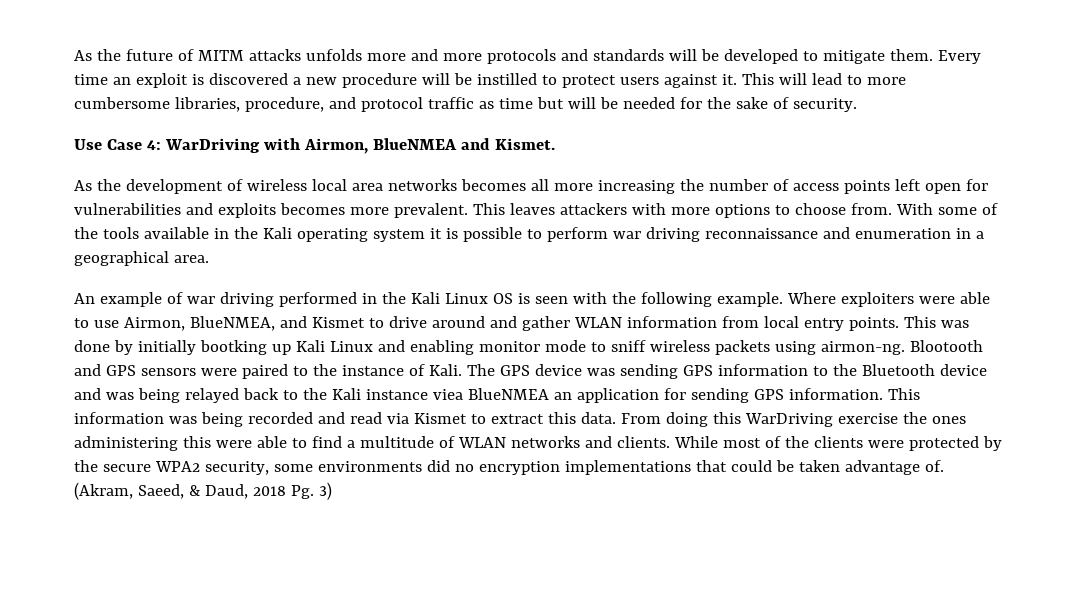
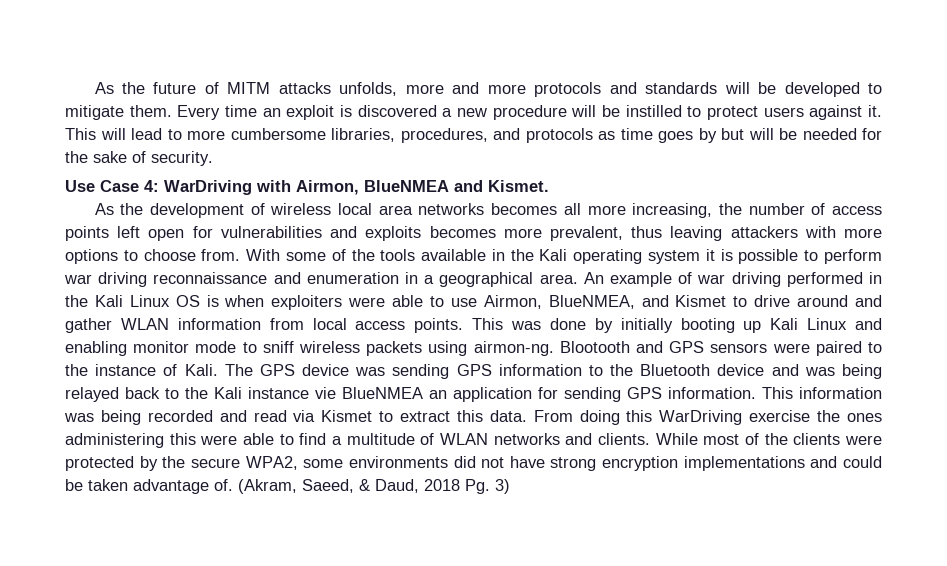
[305,49,362,61] unfolds -> [339,82,398,96] unfolds,
[244,97,533,112] procedure, and protocol traffic as time -> [400,128,717,143] procedures, and protocols as time goes by
[597,180,675,194] increasing -> [632,203,713,218] increasing,
[393,203,555,218] prevalent. This leaves -> [549,226,723,241] prevalent, thus leaving
(209, 259) // -> (578, 279) none
[534,292,836,307] seen with the following example. Where -> [224,295,265,307] when
[803,318,844,331] entry -> [355,321,406,330] access
[199,340,267,355] bootking -> [680,318,735,333] booting
[432,389,463,400] viea -> [315,387,336,399] vie
[154,461,269,475] WPA2 security, -> [245,456,298,470] WPA2,
[454,464,474,472] no -> [481,456,597,471] not have strong
[695,460,727,472] that -> [810,456,838,468] and

